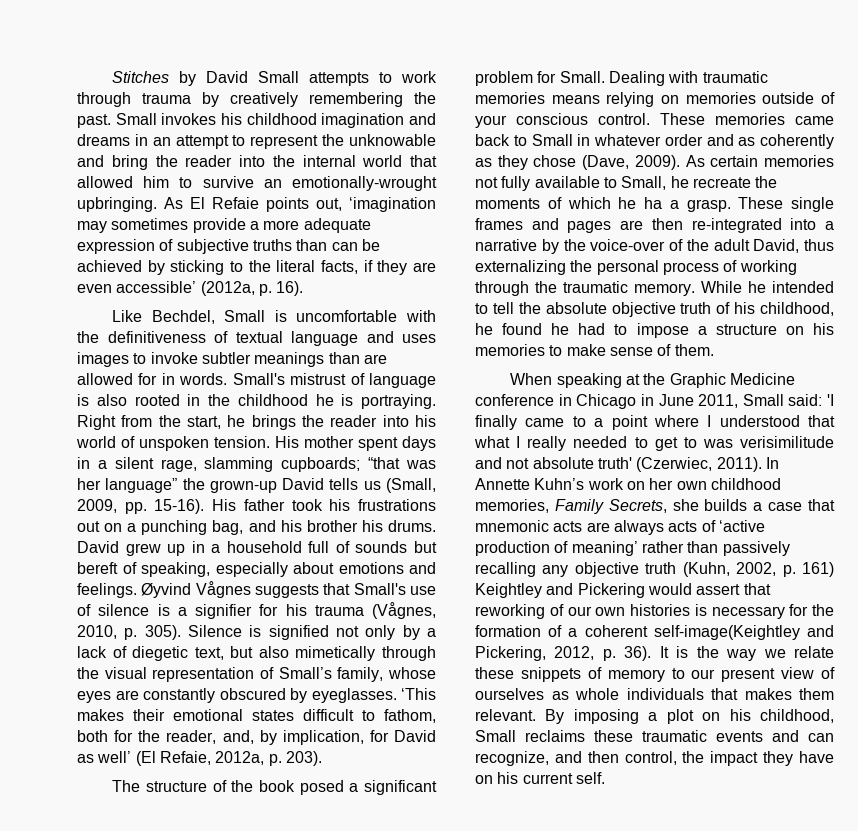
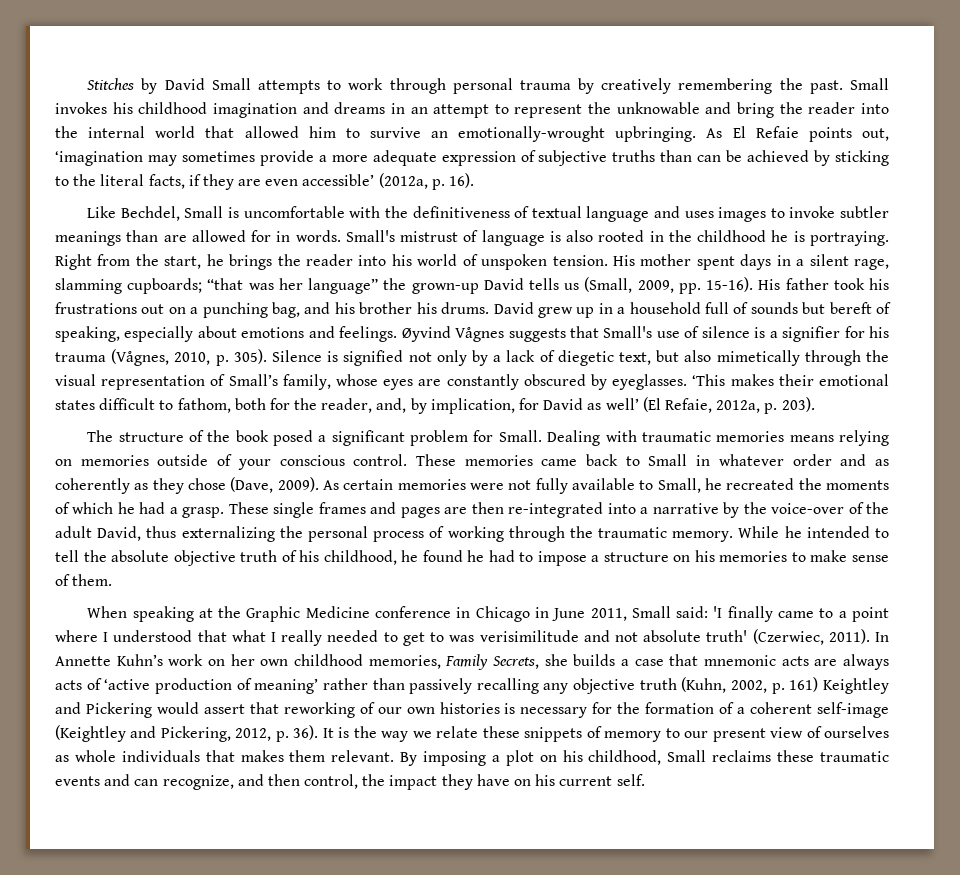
(131, 99) none -> [452,78,513,94] personal
(834, 161) none -> [469,483,504,490] were
[692,177,751,188] recreate -> [726,478,795,490] recreated
[644,197,662,209] ha -> [139,502,166,514] had
[653,625,800,640] self-image(Keightley -> [817,702,890,718] [55,725,126,742] self-image (Keightley

